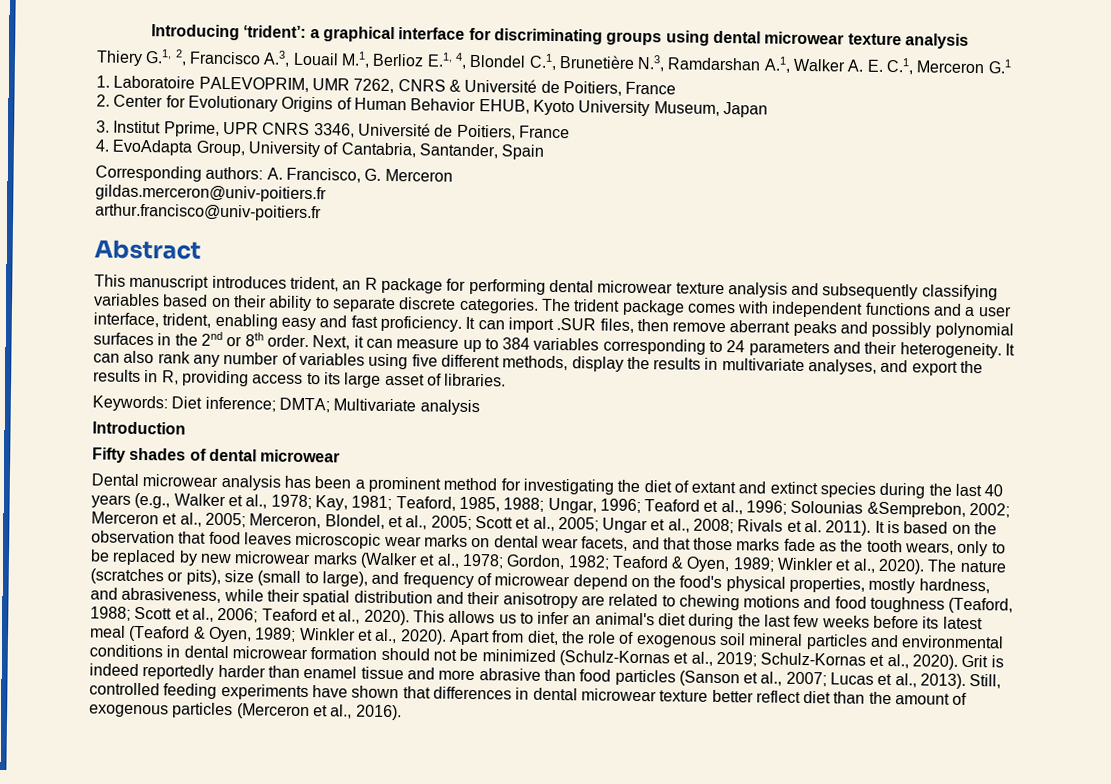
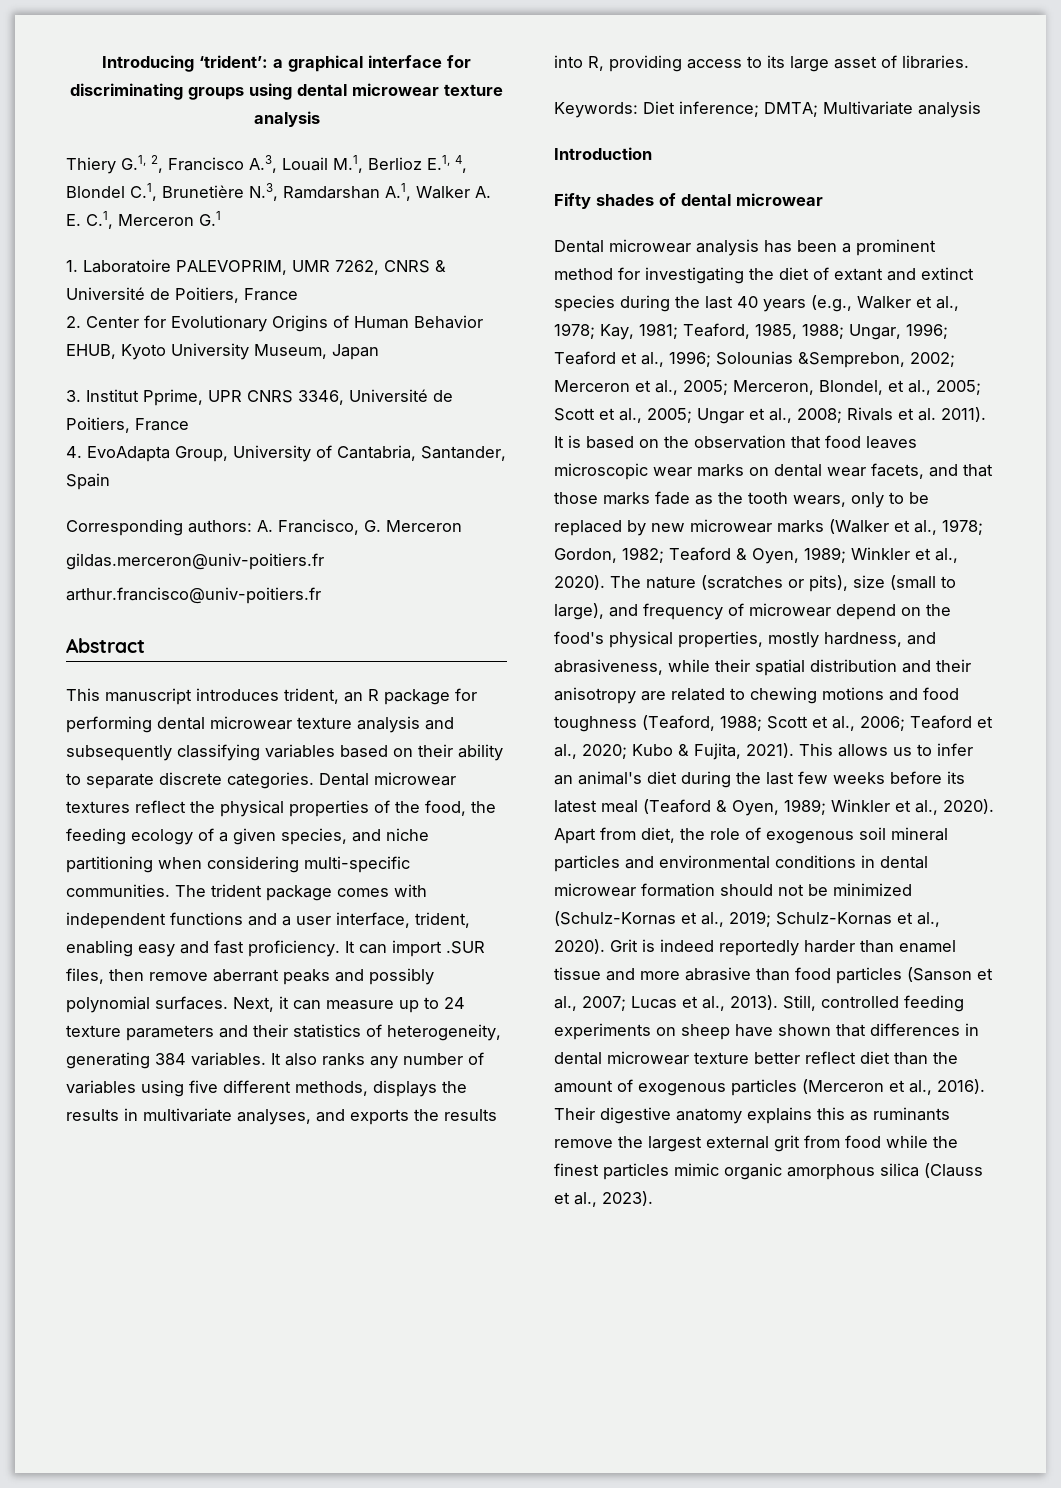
(539, 305) none -> [319,772,456,786] [66,800,496,817] [66,828,429,845] [66,856,410,873] [66,884,170,897] Dental microwear textures reflect the physical properties of the food, the feeding ecology of a given species, and niche partitioning when considering multi-specific communities.
[93,331,309,348] surfaces in the 2nd or 8th order. -> [155,996,228,1010] surfaces.
[502,337,1016,359] [93,350,191,364] 384 variables corresponding to 24 parameters and their heterogeneity. It can also rank -> [444,997,465,1009] [66,1024,501,1041] [66,1052,365,1069] 24 texture parameters and their statistics of heterogeneity, generating 384 variables. It also ranks
[571,356,624,372] display -> [373,1080,437,1097] displays
[911,360,984,376] [93,369,159,383] export the results in -> [350,1109,497,1125] [554,55,583,68] exports the results into
[363,609,410,626] 2020). -> [582,743,794,760] 2020; Kubo & Fujita, 2021).
(309, 692) none -> [656,1024,730,1040] on sheep
(402, 712) none -> [554,1107,950,1124] [554,1135,958,1152] [554,1163,983,1180] [554,1191,653,1207] Their digestive anatomy explains this as ruminants remove the largest external grit from food while the finest particles mimic organic amorphous silica (Clauss et al., 2023).

